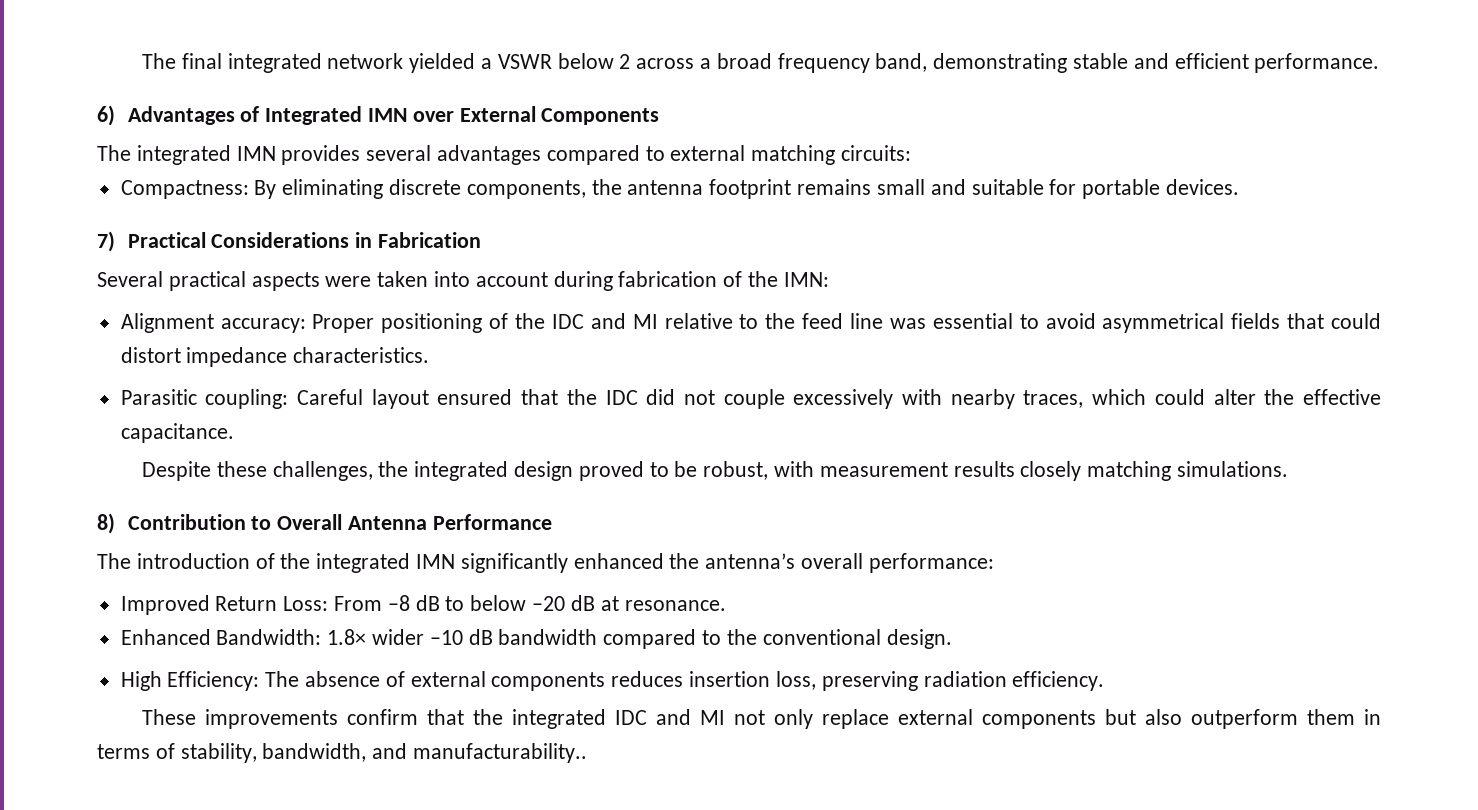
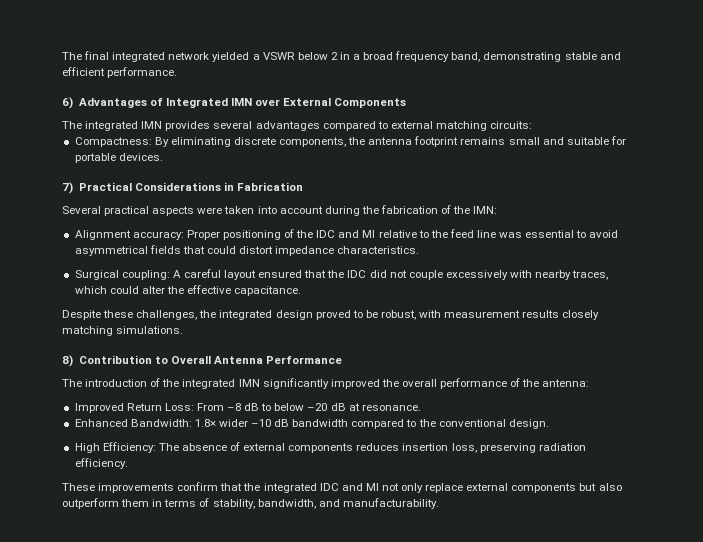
[636,58,695,69] across -> [339,52,350,60] in
(613, 281) none -> [361,206,379,214] the
[120,389,364,409] Parasitic coupling: Careful -> [74,269,221,280] Surgical coupling: A careful
[573,553,994,573] enhanced the antenna’s overall performance: -> [330,378,590,389] improved the overall performance of the antenna:
[413,743,588,763] manufacturability.. -> [342,498,439,509] manufacturability.

